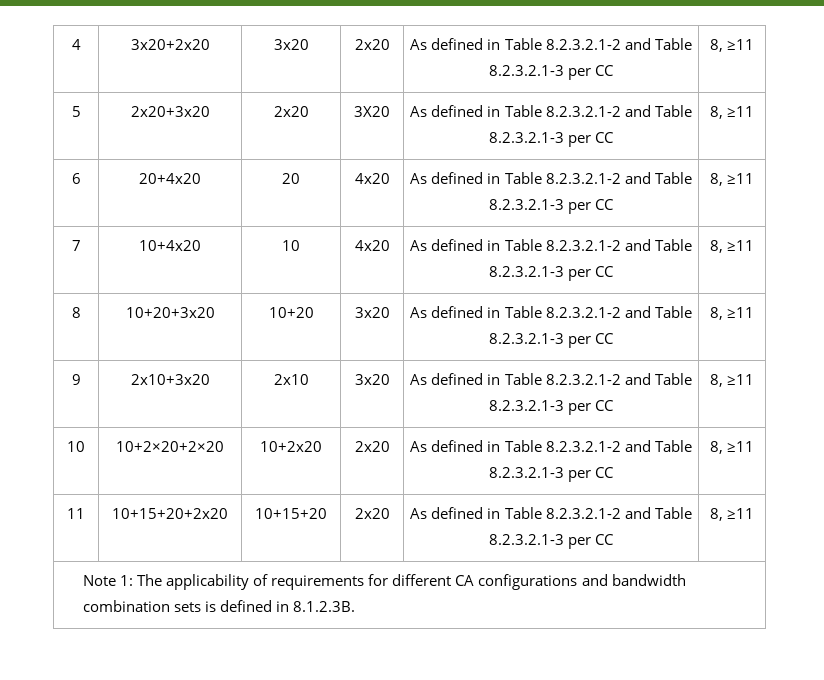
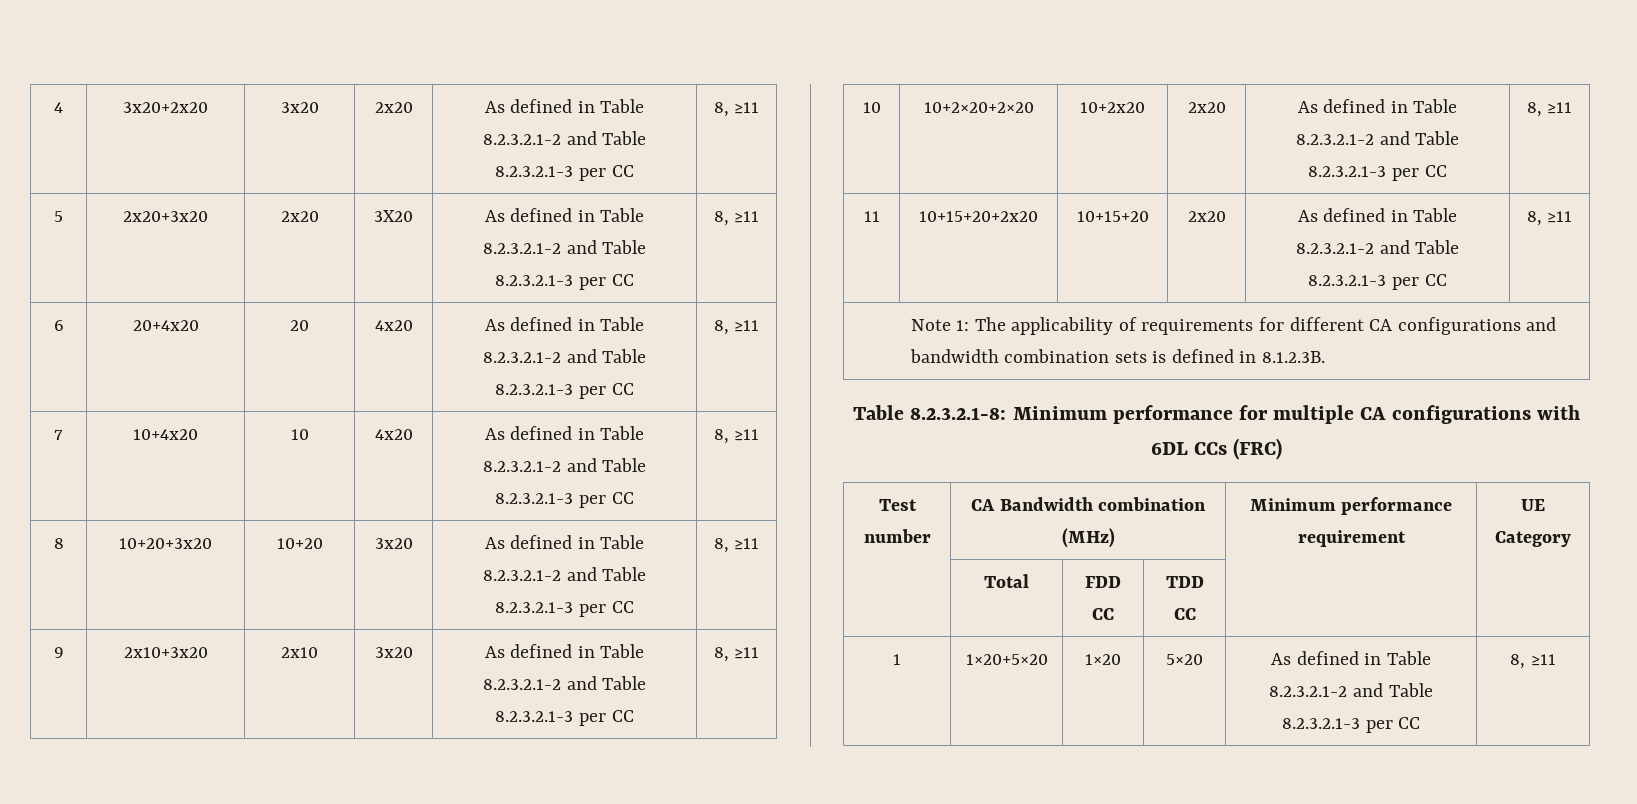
(356, 606) none -> [853,405,1580,424] [1150,438,1283,460] [878,499,917,511] [863,529,931,543] [970,497,1207,511] [1061,528,1115,548] [1249,497,1453,515] [1297,530,1406,547] [1521,499,1545,511] [1495,531,1571,547] [984,574,1029,588] [1085,576,1121,588] [1092,608,1114,620] [1165,576,1204,588] [1173,608,1196,620] [893,654,901,665] [965,654,1048,665] [1085,654,1121,665] [1166,654,1203,665] [1271,651,1431,665] [1269,683,1433,697] [1281,717,1421,733] [1510,654,1556,669] // Table 8.2.3.2.1-8: Minimum performance for multiple CA configurations with 6DL CCs (FRC) // Test number | CA Bandwidth combination (MHz) | Minimum performance requirement | UE Category // | Total | FDD CC | TDD CC | | // 1 | 1×20+5×20 | 1×20 | 5×20 | As defined in Table 8.2.3.2.1-2 and Table 8.2.3.2.1-3 per CC | 8, ≥11

